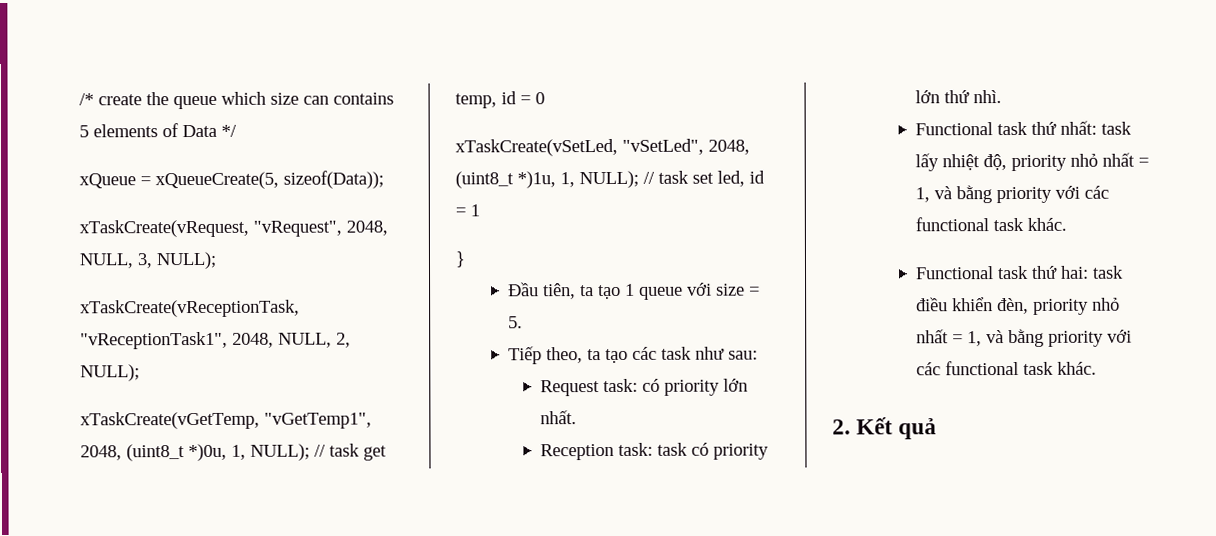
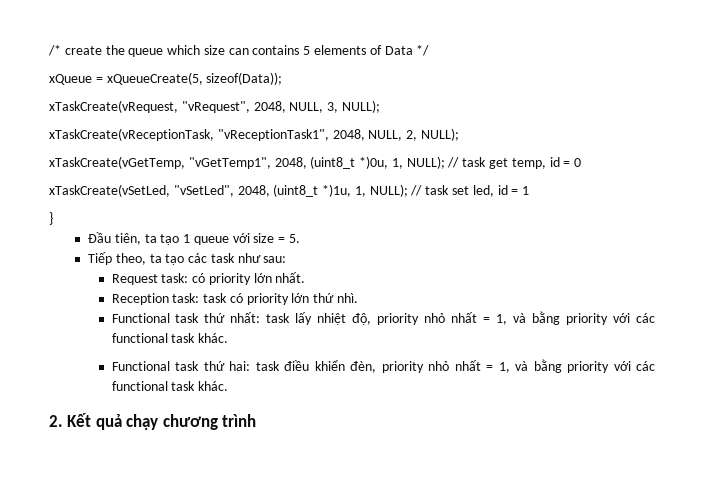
(938, 429) none -> [126,414,257,430] chạy chương trình

